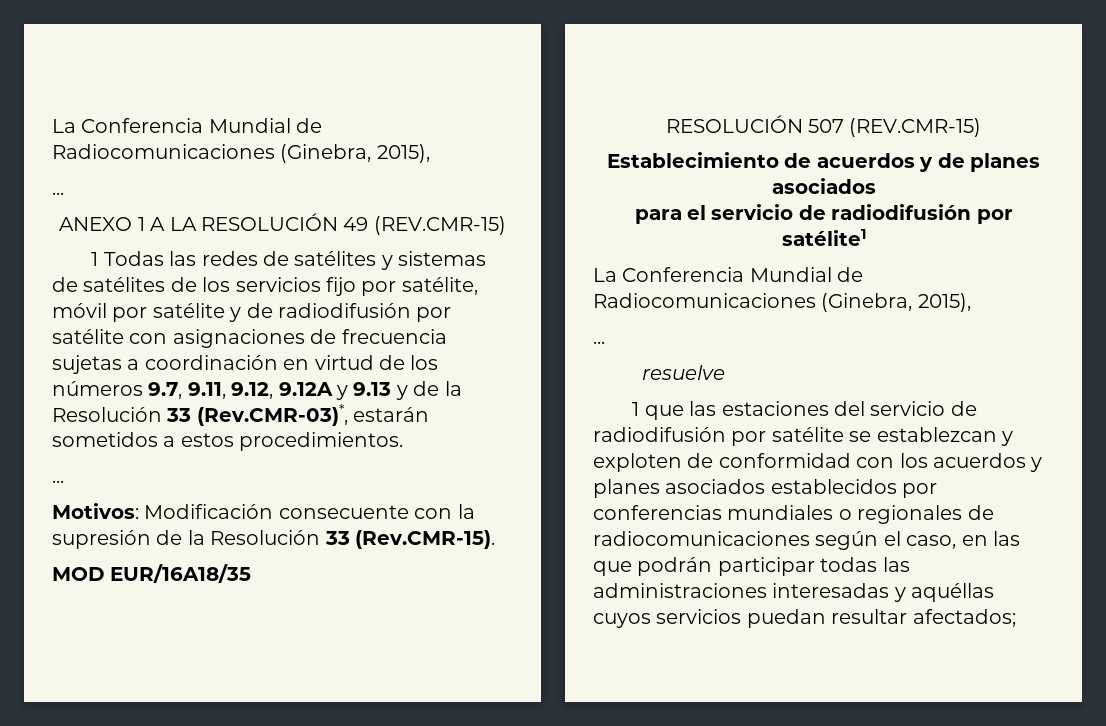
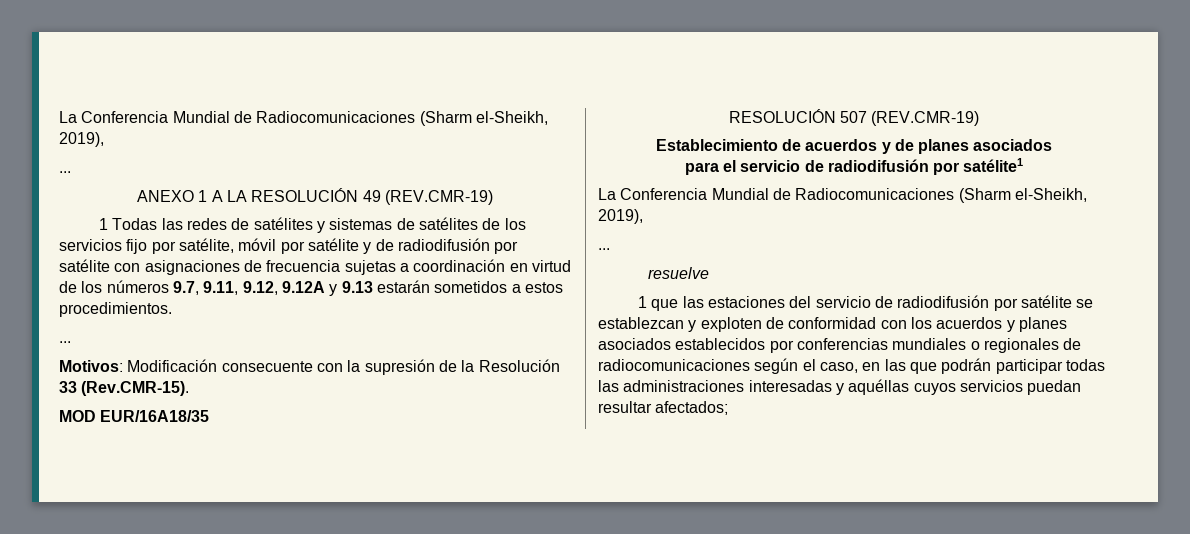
[52,118,323,133] [52,144,430,163] La Conferencia Mundial de Radiocomunicaciones (Ginebra, 2015), -> [59,111,548,126] [59,132,104,147] La Conferencia Mundial de Radiocomunicaciones (Sharm el-Sheikh, 2019),
[373,216,506,235] (REV.CMR-15) -> [384,190,493,205] (REV.CMR-19)
[395,381,462,400] [52,404,348,426] y de la Resolución 33 (Rev.CMR-03)*, -> (373, 287) none
[849,118,982,137] (REV.CMR-15) -> [871,111,980,126] (REV.CMR-19)
[821,293,971,312] (Ginebra, 2015), -> [958,188,1087,203] [598,209,643,224] (Sharm el-Sheikh, 2019),

